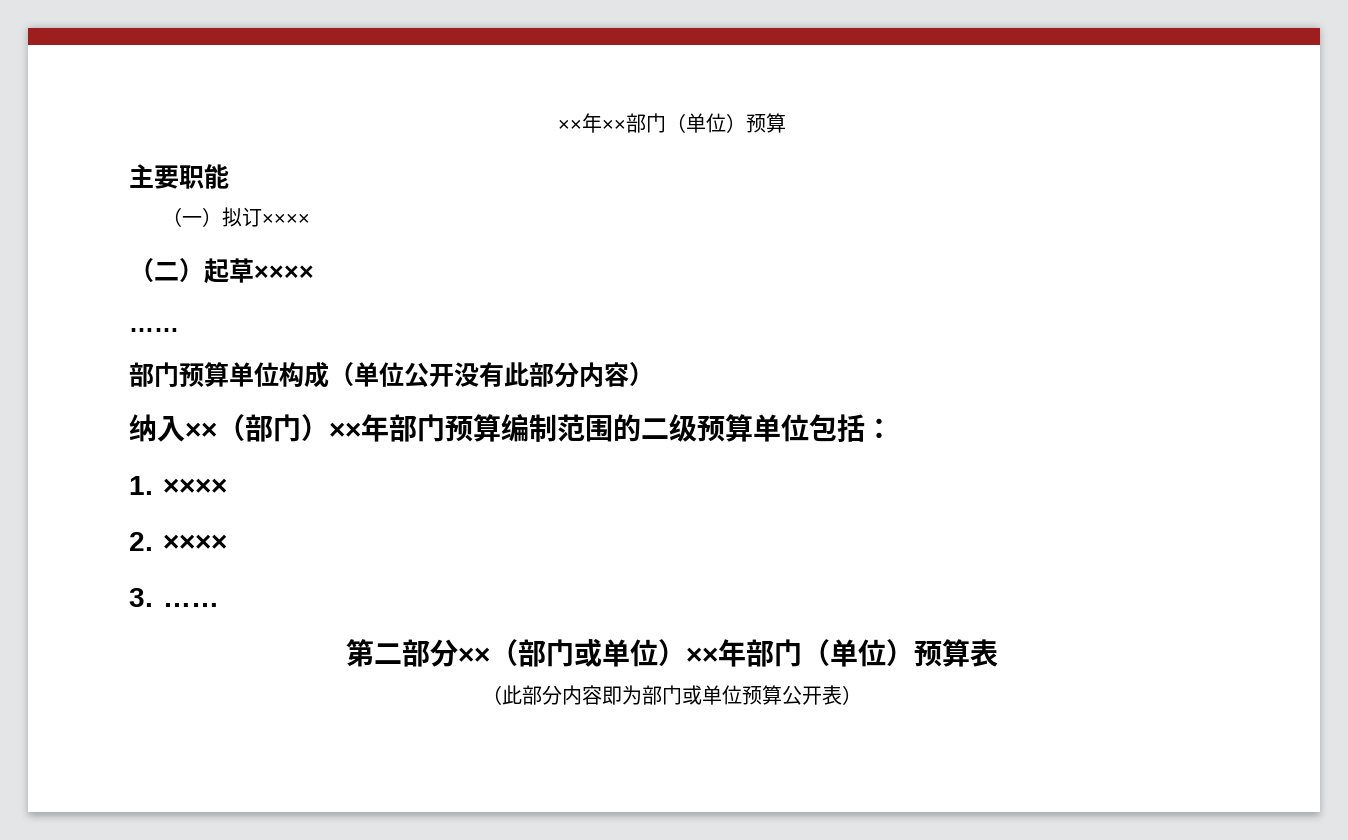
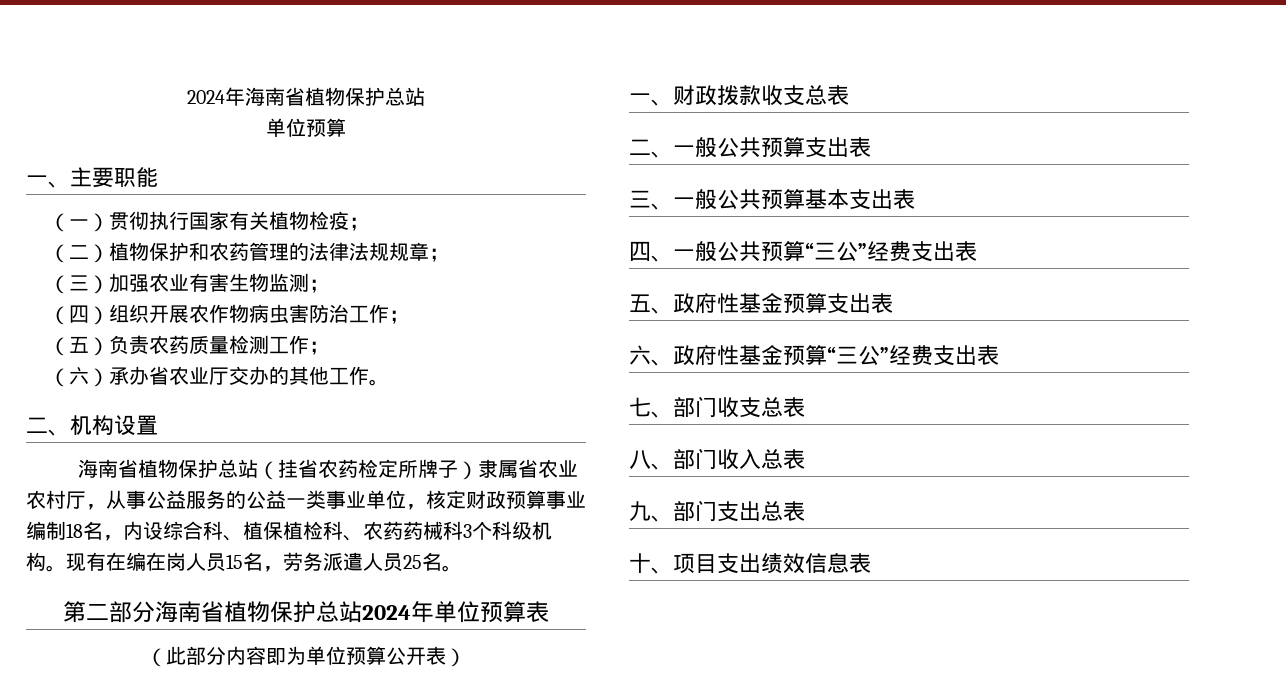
[557,113,746,133] ××年××部门（单位） -> [187,87,425,106] [266,118,306,137] 2024年海南省植物保护总站 // 单位
(786, 123) none -> [26,175,70,188] 一、
[221,207,310,227] [129,258,314,284] [129,328,179,332] [129,362,654,388] [129,414,893,442] [129,476,227,495] [129,532,227,551] [129,588,219,607] [345,638,914,667] 拟订×××× // （二）起草×××× // …… // 部门预算单位构成（单位公开没有此部分内容） // 纳入××（部门）××年部门预算编制范围的二级预算单位包括： // 1. ×××× // 2. ×××× // 3. …… // 第二部分××（部门或单位）××年部门（单位） -> [108,211,369,231] [48,242,449,263] [48,273,329,294] [48,304,409,325] [48,335,329,356] [48,366,389,387] [26,415,158,436] [77,459,578,480] [26,490,586,510] [26,521,552,541] [26,552,462,572] [63,601,480,623] 贯彻执行国家有关植物检疫； // （二）植物保护和农药管理的法律法规规章； // （三）加强农业有害生物监测； // （四）组织开展农作物病虫害防治工作； // （五）负责农药质量检测工作； // （六）承办省农业厅交办的其他工作。 // 二、机构设置 // 海南省植物保护总站（挂省农药检定所牌子）隶属省农业农村厅，从事公益服务的公益一类事业单位，核定财政预算事业编制18名，内设综合科、植保植检科、农药药械科3个科级机构。现有在编在岗人员15名，劳务派遣人员25名。 // 第二部分海南省植物保护总站2024年单位
[641,685,702,705] 部门或 -> (306, 655) none
(862, 695) none -> [629,85,849,106] [629,137,871,158] [629,189,915,210] [629,241,977,262] [629,293,893,314] [629,345,999,366] [629,396,805,418] [629,448,805,470] [629,500,805,522] [629,552,871,574] // 一、财政拨款收支总表 // 二、一般公共预算支出表 // 三、一般公共预算基本支出表 // 四、一般公共预算“三公”经费支出表 // 五、政府性基金预算支出表 // 六、政府性基金预算“三公”经费支出表 // 七、部门收支总表 // 八、部门收入总表 // 九、部门支出总表 // 十、项目支出绩效信息表

